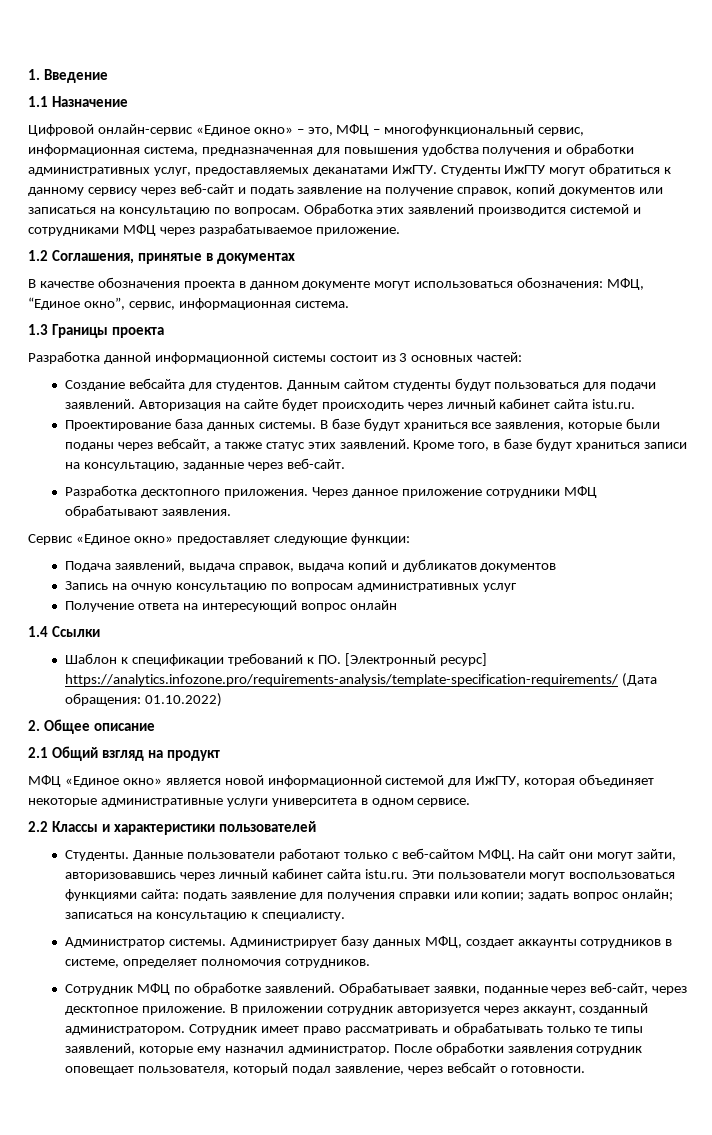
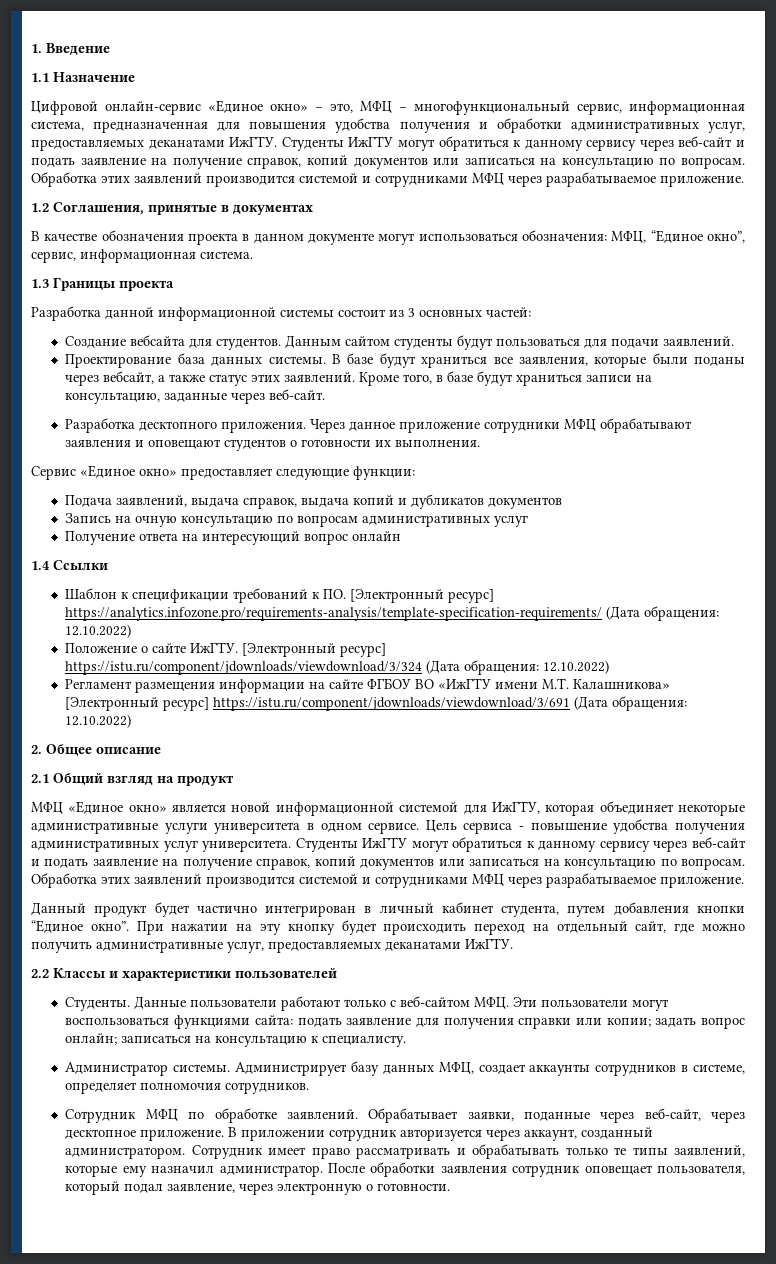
[139,398,636,411] Авторизация на сайте будет происходить через личный кабинет сайта istu.ru. -> (735, 341) none
[162,509,232,516] заявления. -> [65,439,481,451] заявления и оповещают студентов о готовности их выполнения.
[145,693,223,707] 01.10.2022) -> [65,624,132,638] [65,642,387,657] [65,660,610,675] [65,678,671,693] [65,696,688,711] [65,714,132,728] 12.10.2022) // Положение о сайте ИжГТУ. [Электронный ресурс] https://istu.ru/component/jdownloads/viewdownload/3/324 (Дата обращения: 12.10.2022) // Регламент размещения информации на сайте ФГБОУ ВО «ИжГТУ имени М.Т. Калашникова» [Электронный ресурс] https://istu.ru/component/jdownloads/viewdownload/3/691 (Дата обращения: 12.10.2022)
(471, 802) none -> [425,819,745,834] [31,837,746,852] [31,856,745,870] [31,873,744,888] [31,902,745,917] [31,920,746,935] [31,938,513,953] Цель сервиса - повышение удобства получения административных услуг университета. Студенты ИжГТУ могут обратиться к данному сервису через веб-сайт и подать заявление на получение справок, копий документов или записаться на консультацию по вопросам. Обработка этих заявлений производится системой и сотрудниками МФЦ через разрабатываемое приложение. // Данный продукт будет частично интегрирован в личный кабинет студента, путем добавления кнопки “Единое окно”. При нажатии на эту кнопку будет происходить переход на отдельный сайт, где можно получить административные услуг, предоставляемых деканатами ИжГТУ.
[518,849,677,861] [65,868,408,881] На сайт они могут зайти, авторизовавшись через личный кабинет сайта istu.ru. -> (510, 1003) none
[446,1062,496,1073] вебсайт -> [277,1183,363,1195] электронную

